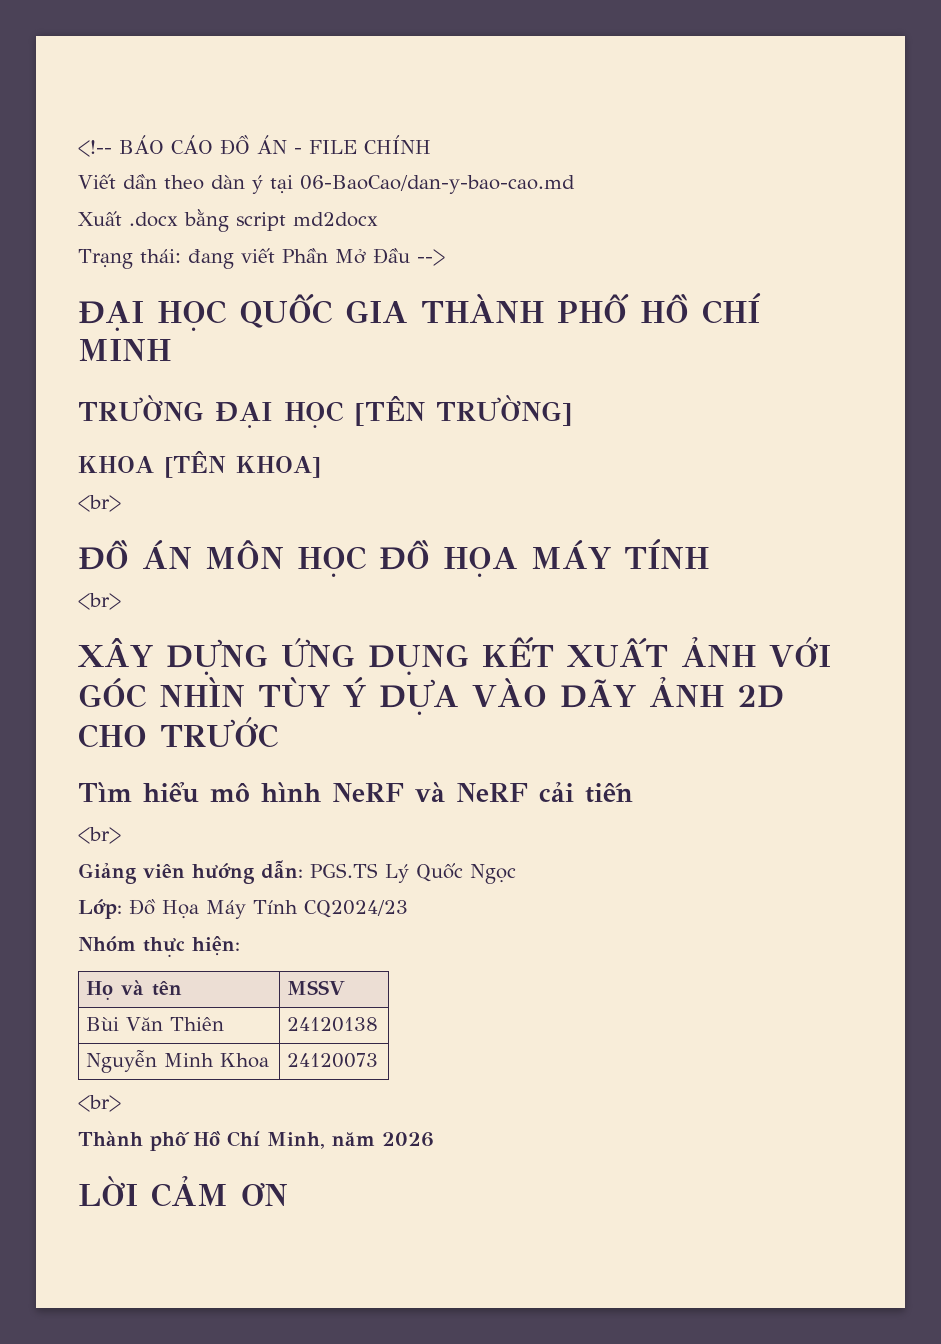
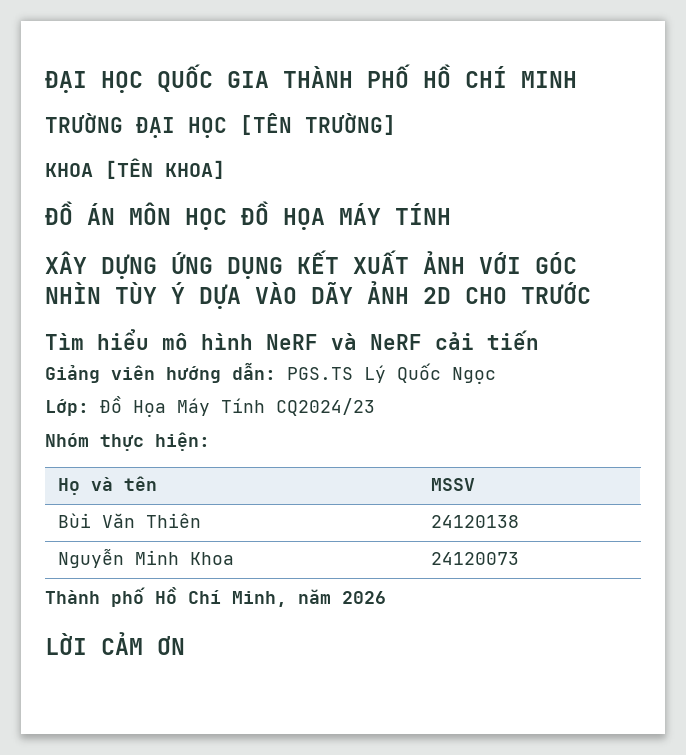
[78,135,431,157] [78,174,575,194] [78,209,378,232] [78,248,445,269] <!-- BÁO CÁO ĐỒ ÁN - FILE CHÍNH // Viết dần theo dàn ý tại 06-BaoCao/dan-y-bao-cao.md // Xuất .docx bằng script md2docx // Trạng thái: đang viết Phần Mở Đầu --> // -> (45, 82) none
[78,495,121,512] // <br> -> (225, 169) none
[78,593,121,610] // <br> -> (451, 214) none
[78,827,121,844] // <br> -> (539, 340) none
[78,1095,121,1112] // <br> -> (520, 558) none

